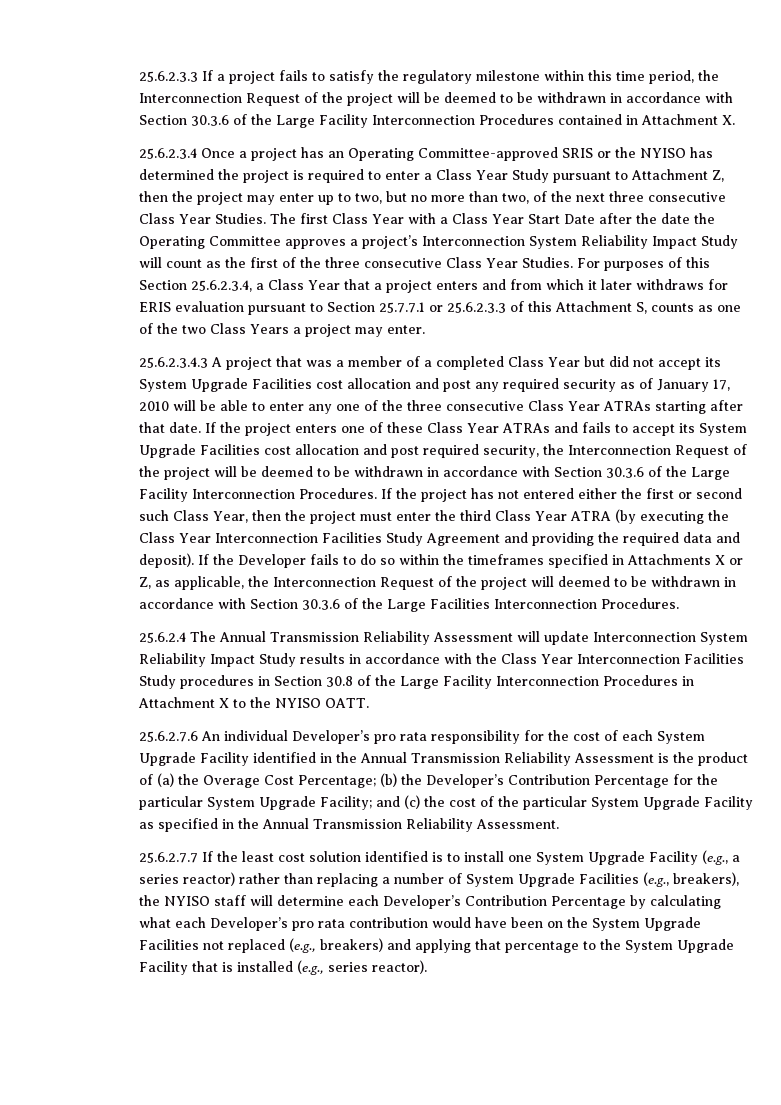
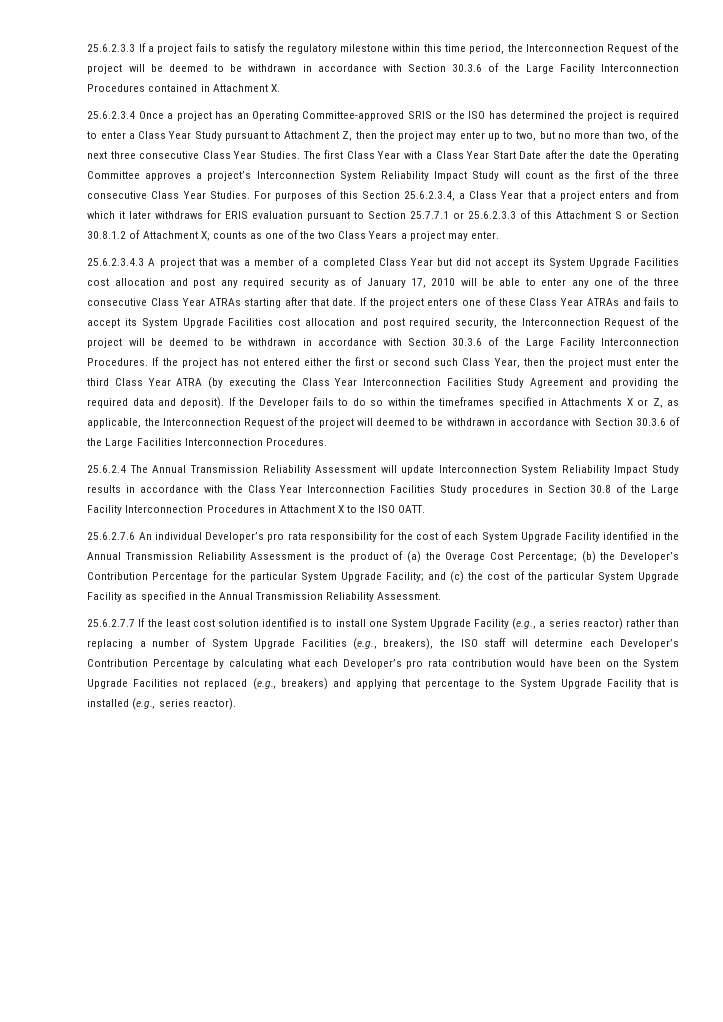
[640,148,687,158] NYISO -> [468,111,486,119] ISO
[636,302,648,314] S, -> [615,211,680,219] [87,230,210,241] S or Section 30.8.1.2 of Attachment X,
[275,698,322,708] NYISO -> [378,505,396,513] ISO
[164,896,211,906] NYISO -> [461,639,479,647] ISO

